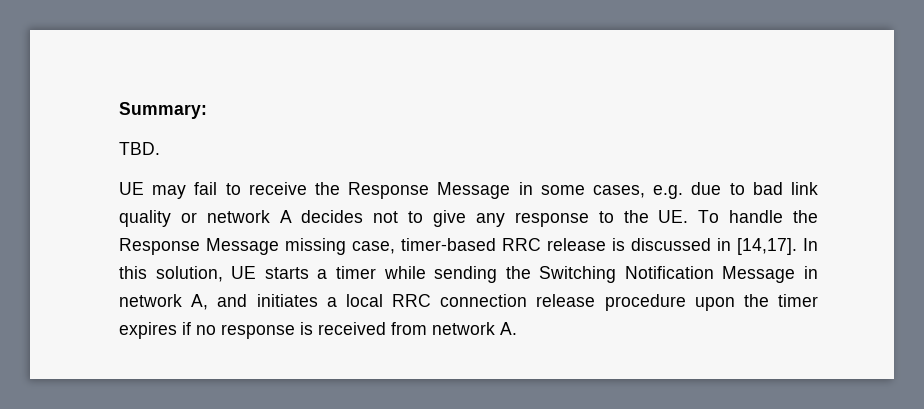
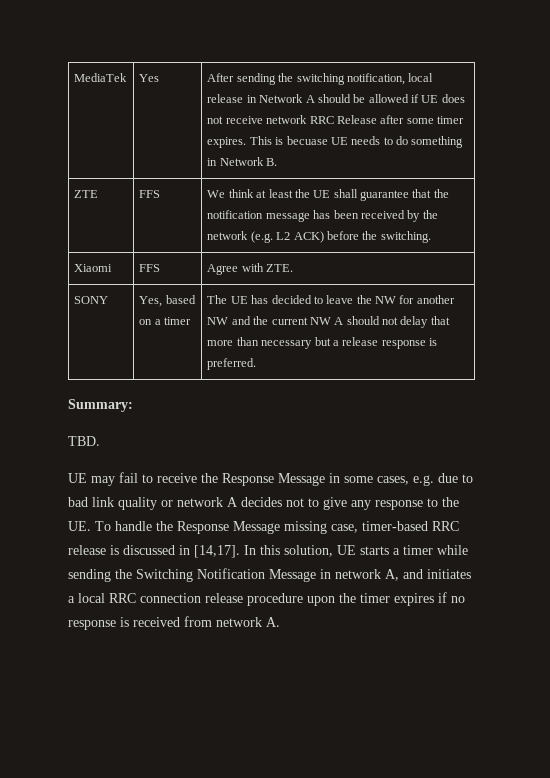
(119, 110) none -> [74,73,128,82] [139,74,160,82] [207,73,434,85] [207,94,465,103] [207,115,465,124] [207,136,464,148] [207,157,278,166] [74,190,99,198] [139,190,161,198] [207,189,449,201] [207,210,438,222] [207,231,431,243] [74,264,113,272] [139,264,161,272] [207,263,294,275] [74,296,109,304] [139,295,196,307] [139,317,192,325] [207,295,455,304] [207,316,450,328] [207,337,438,349] [207,358,257,370] MediaTek | Yes | After sending the switching notification, local release in Network A should be allowed if UE does not receive network RRC Release after some timer expires. This is becuase UE needs to do something in Network B. // ZTE | FFS | We think at least the UE shall guarantee that the notification message has been received by the network (e.g. L2 ACK) before the switching. // Xiaomi | FFS | Agree with ZTE. // SONY | Yes, based on a timer | The UE has decided to leave the NW for another NW and the current NW A should not delay that more than necessary but a release response is preferred. //

